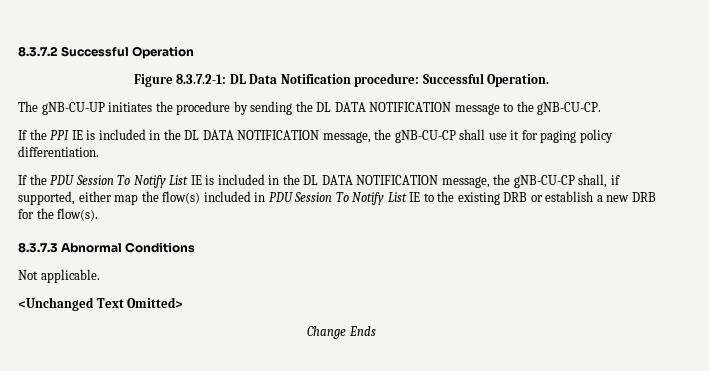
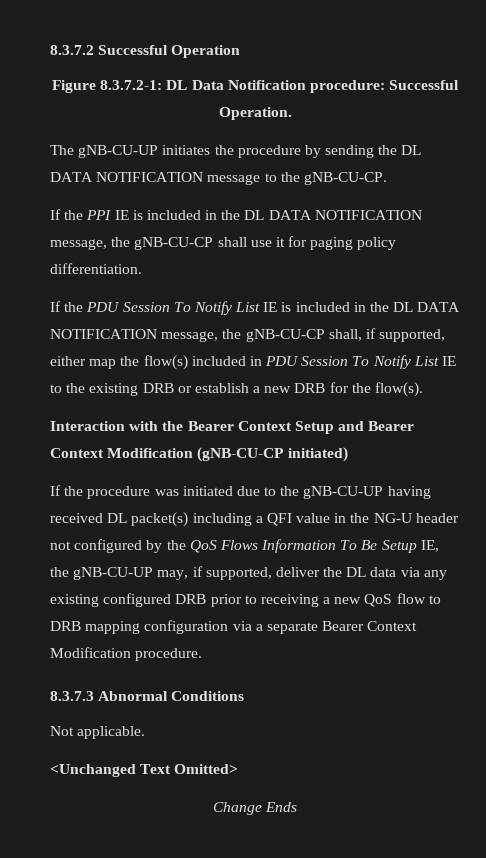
(99, 214) none -> [50,421,415,434] [50,447,348,462] [50,485,431,499] [50,512,459,527] [50,539,439,553] [50,566,447,580] [50,593,441,607] [50,620,418,634] [50,647,203,661] // Interaction with the Bearer Context Setup and Bearer Context Modification (gNB-CU-CP initiated) // If the procedure was initiated due to the gNB-CU-UP having received DL packet(s) including a QFI value in the NG-U header not configured by the QoS Flows Information To Be Setup IE, the gNB-CU-UP may, if supported, deliver the DL data via any existing configured DRB prior to receiving a new QoS flow to DRB mapping configuration via a separate Bearer Context Modification procedure.

